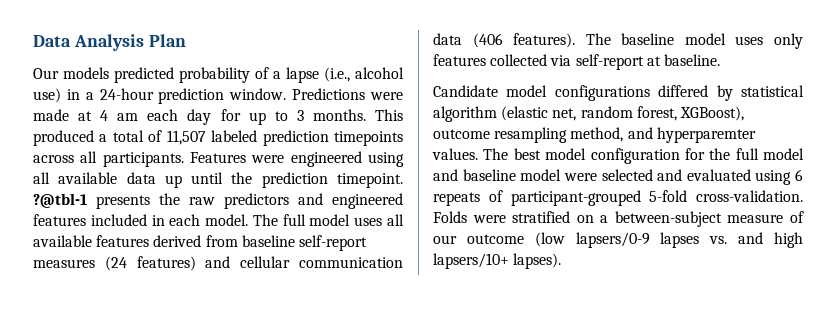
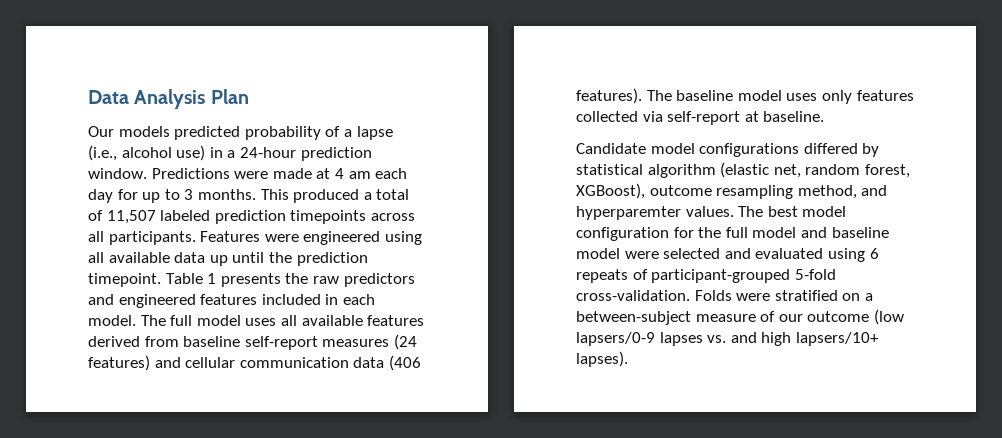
[33,193,87,208] ?@tbl-1 -> [165,273,217,284] Table 1

